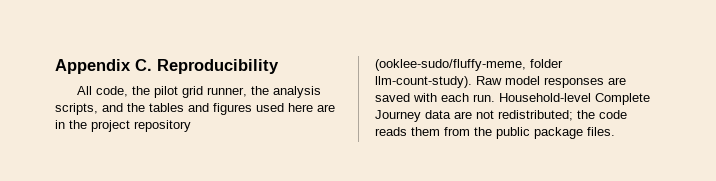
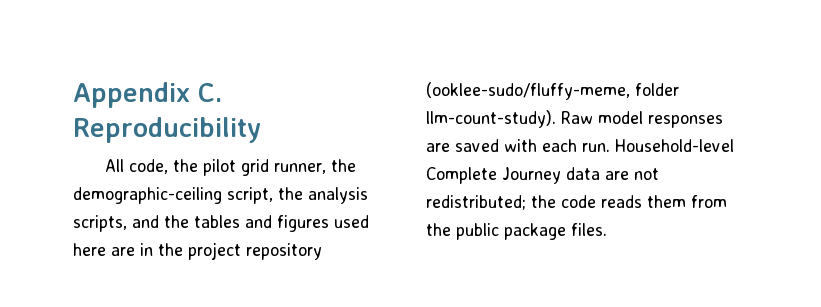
(269, 90) none -> [73,187,303,204] demographic-ceiling script, the

